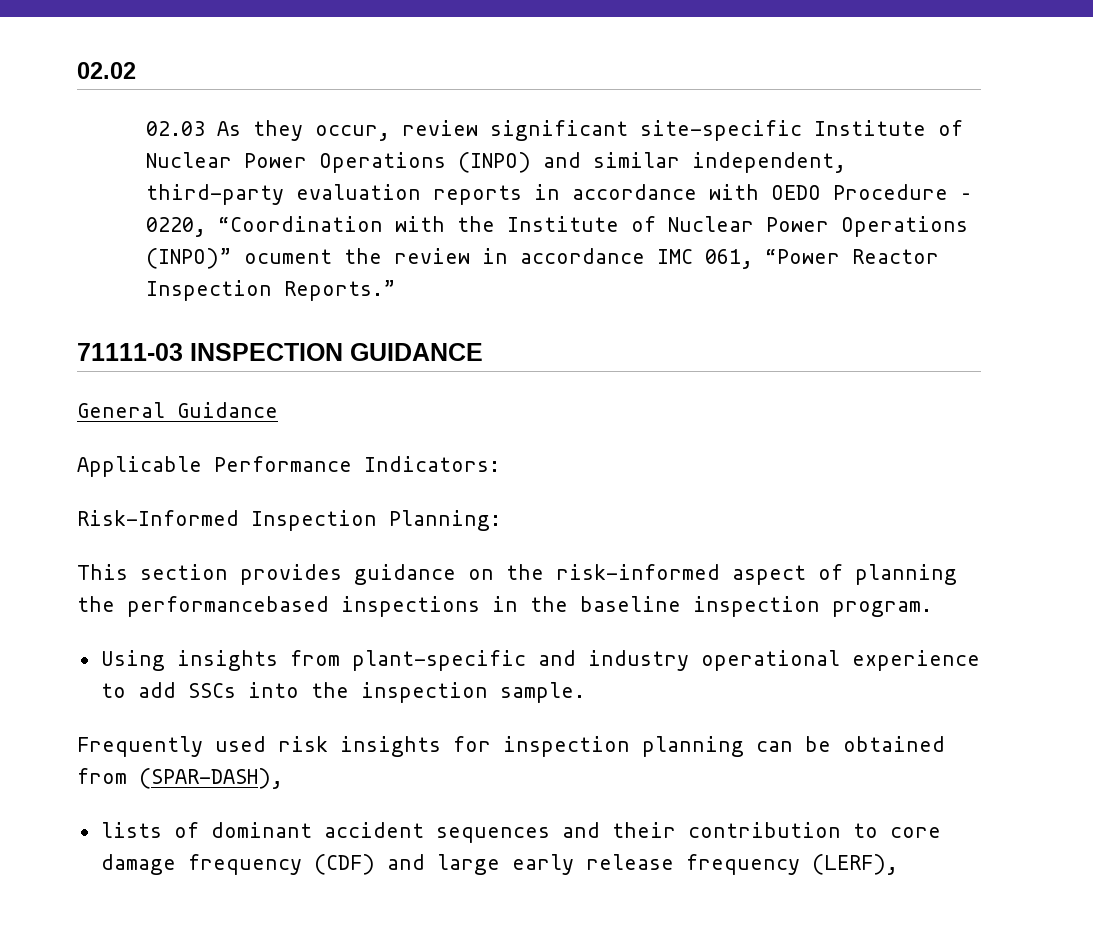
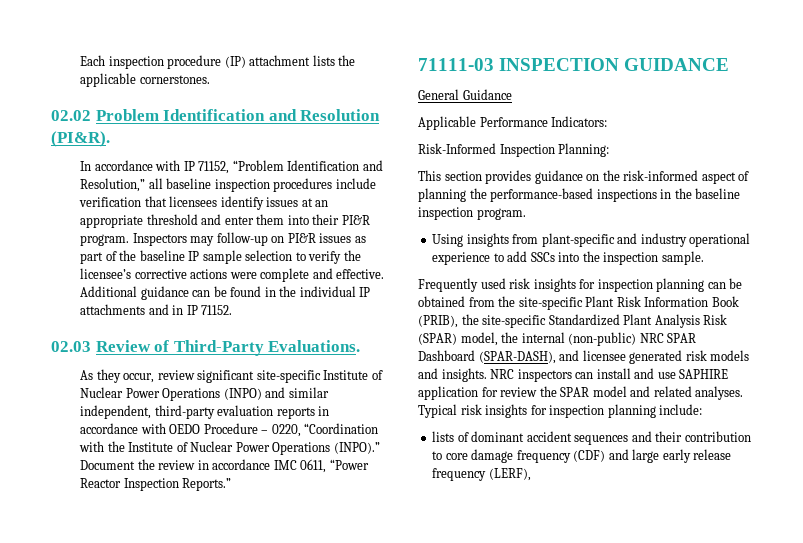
[77,62,136,79] [146,121,206,136] 02.02 // 02.03 -> [80,55,356,69] [80,73,210,87] [51,109,381,121] [51,131,110,147] [80,160,383,174] [80,178,376,192] [79,196,329,210] [80,214,370,228] [80,232,366,246] [80,250,361,264] [80,268,385,282] [80,286,371,300] [80,304,233,315] [51,340,361,356] Each inspection procedure (IP) attachment lists the applicable cornerstones. // 02.02 Problem Identification and Resolution (PI&R). // In accordance with IP 71152, “Problem Identification and Resolution,” all baseline inspection procedures include verification that licensees identify issues at an appropriate threshold and enter them into their PI&R program. Inspectors may follow-up on PI&R issues as part of the baseline IP sample selection to verify the licensee’s corrective actions were complete and effective. Additional guidance can be found in the individual IP attachments and in IP 71152. // 02.03 Review of Third-Party Evaluations. //
[146,248,333,269] (INPO)” ocument -> [333,442,380,454] [80,460,136,470] (INPO).” Document
[705,249,754,269] 061, -> [300,459,327,473] 0611,
[127,596,329,617] performancebased -> [490,188,594,202] performance-based
[139,768,283,789] (SPAR-DASH), -> [498,296,739,310] [418,314,728,328] [418,332,697,346] [418,350,750,364] [418,368,729,382] [418,386,744,400] [418,404,703,418] the site-specific Plant Risk Information Book (PRIB), the site-specific Standardized Plant Analysis Risk (SPAR) model, the internal (non-public) NRC SPAR Dashboard (SPAR-DASH), and licensee generated risk models and insights. NRC inspectors can install and use SAPHIRE application for review the SPAR model and related analyses. Typical risk insights for inspection planning include:

